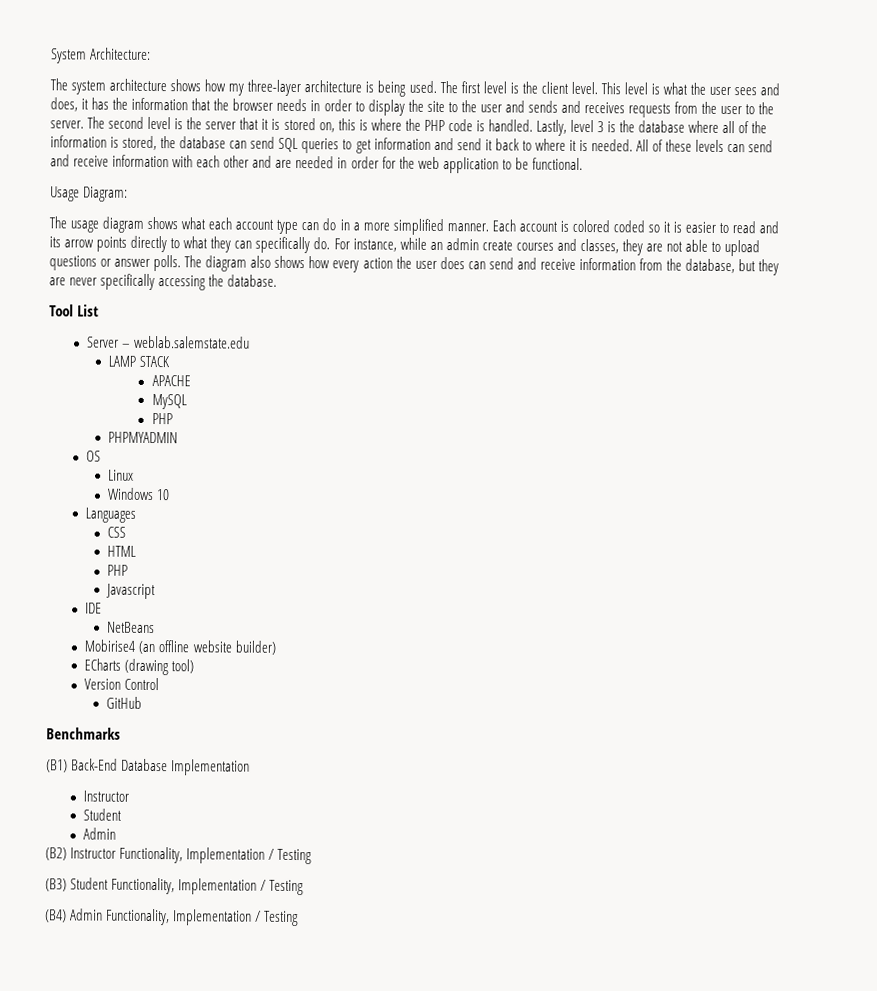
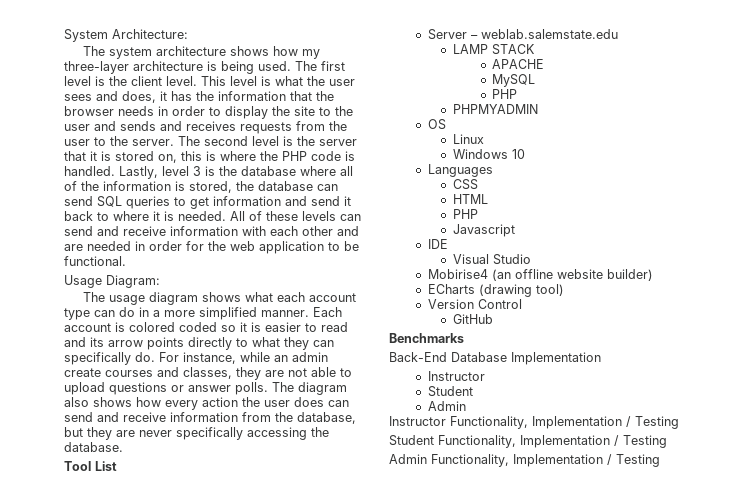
[107,621,156,634] NetBeans -> [452,254,531,265] Visual Studio
[46,759,68,773] (B1) -> (464, 338) none
[45,847,67,861] (B2) -> (466, 406) none
[45,878,67,892] (B3) -> (679, 422) none
[45,909,67,923] (B4) -> (667, 441) none

